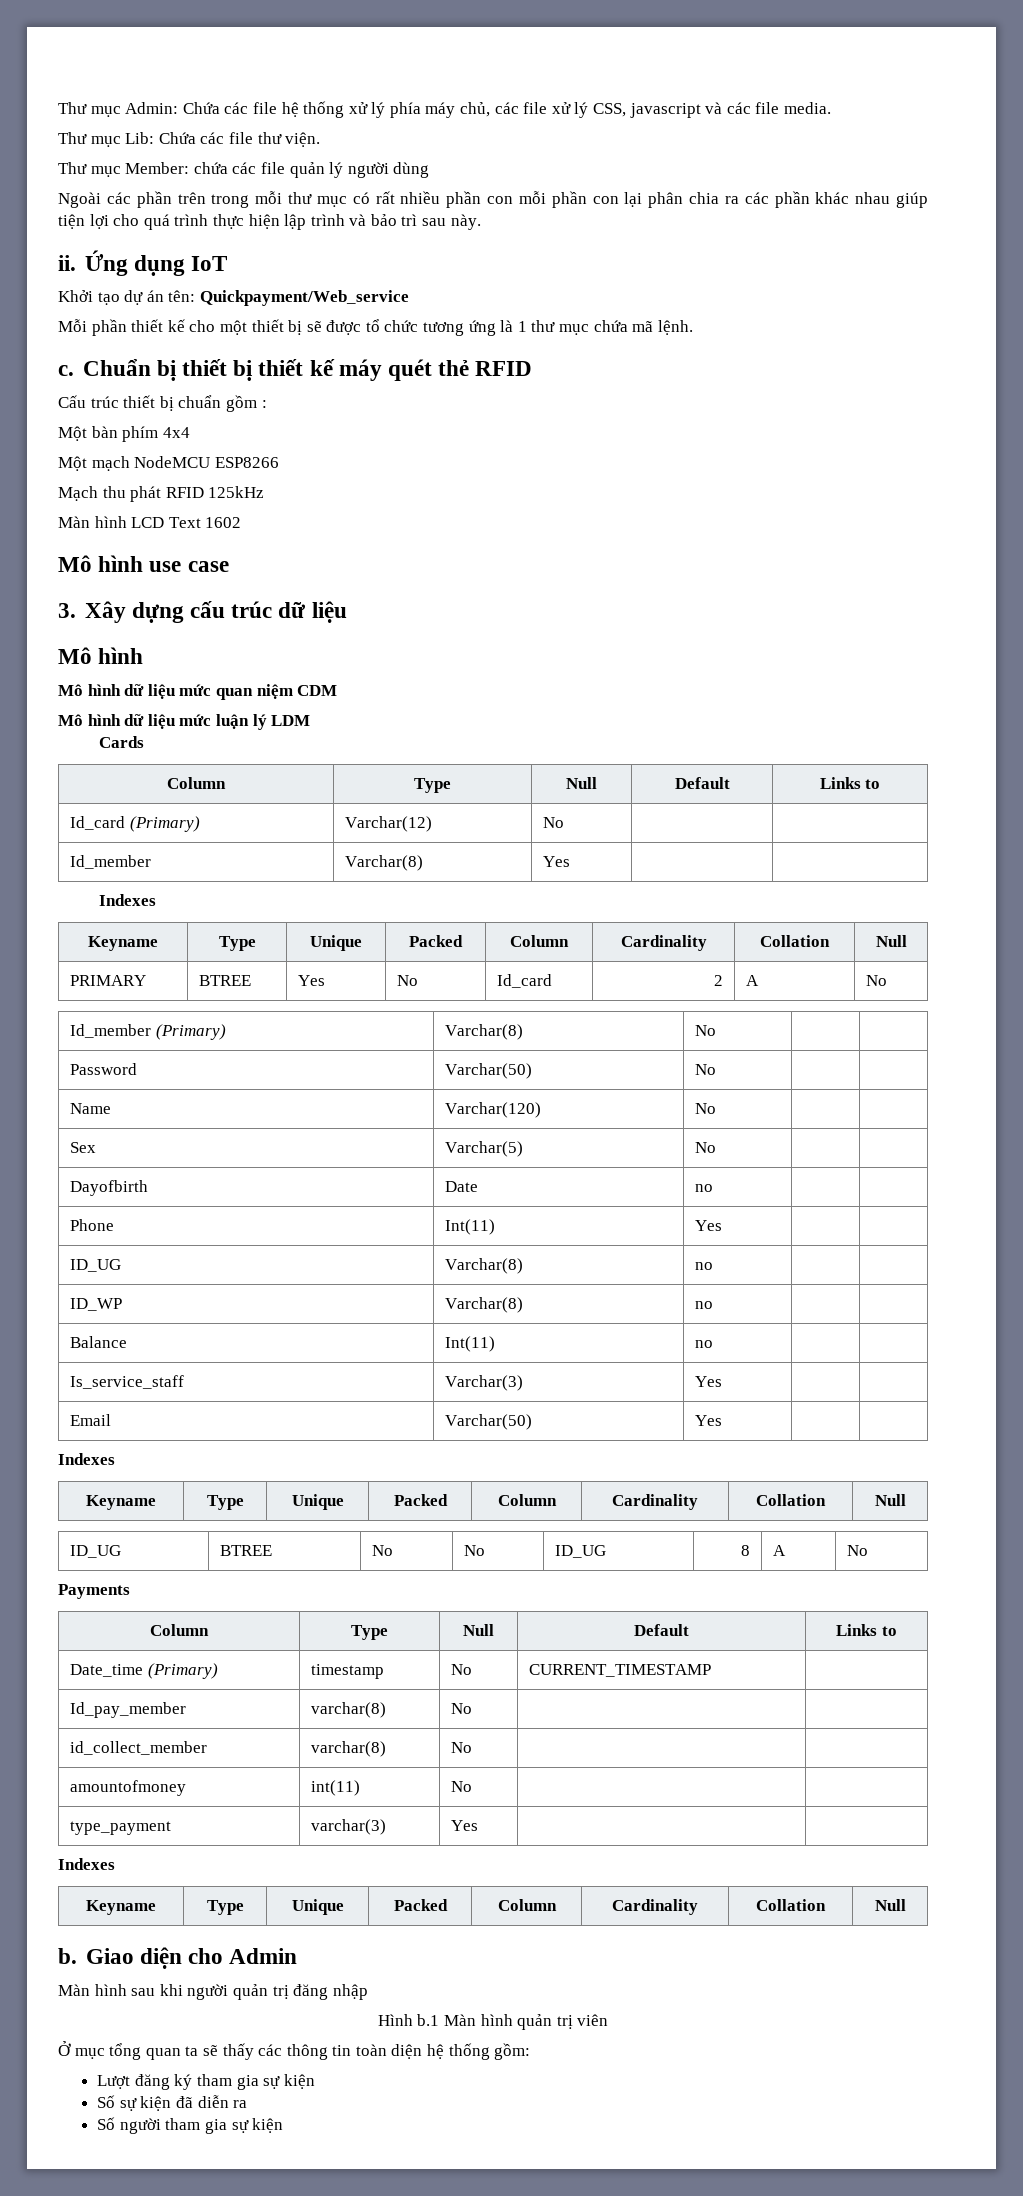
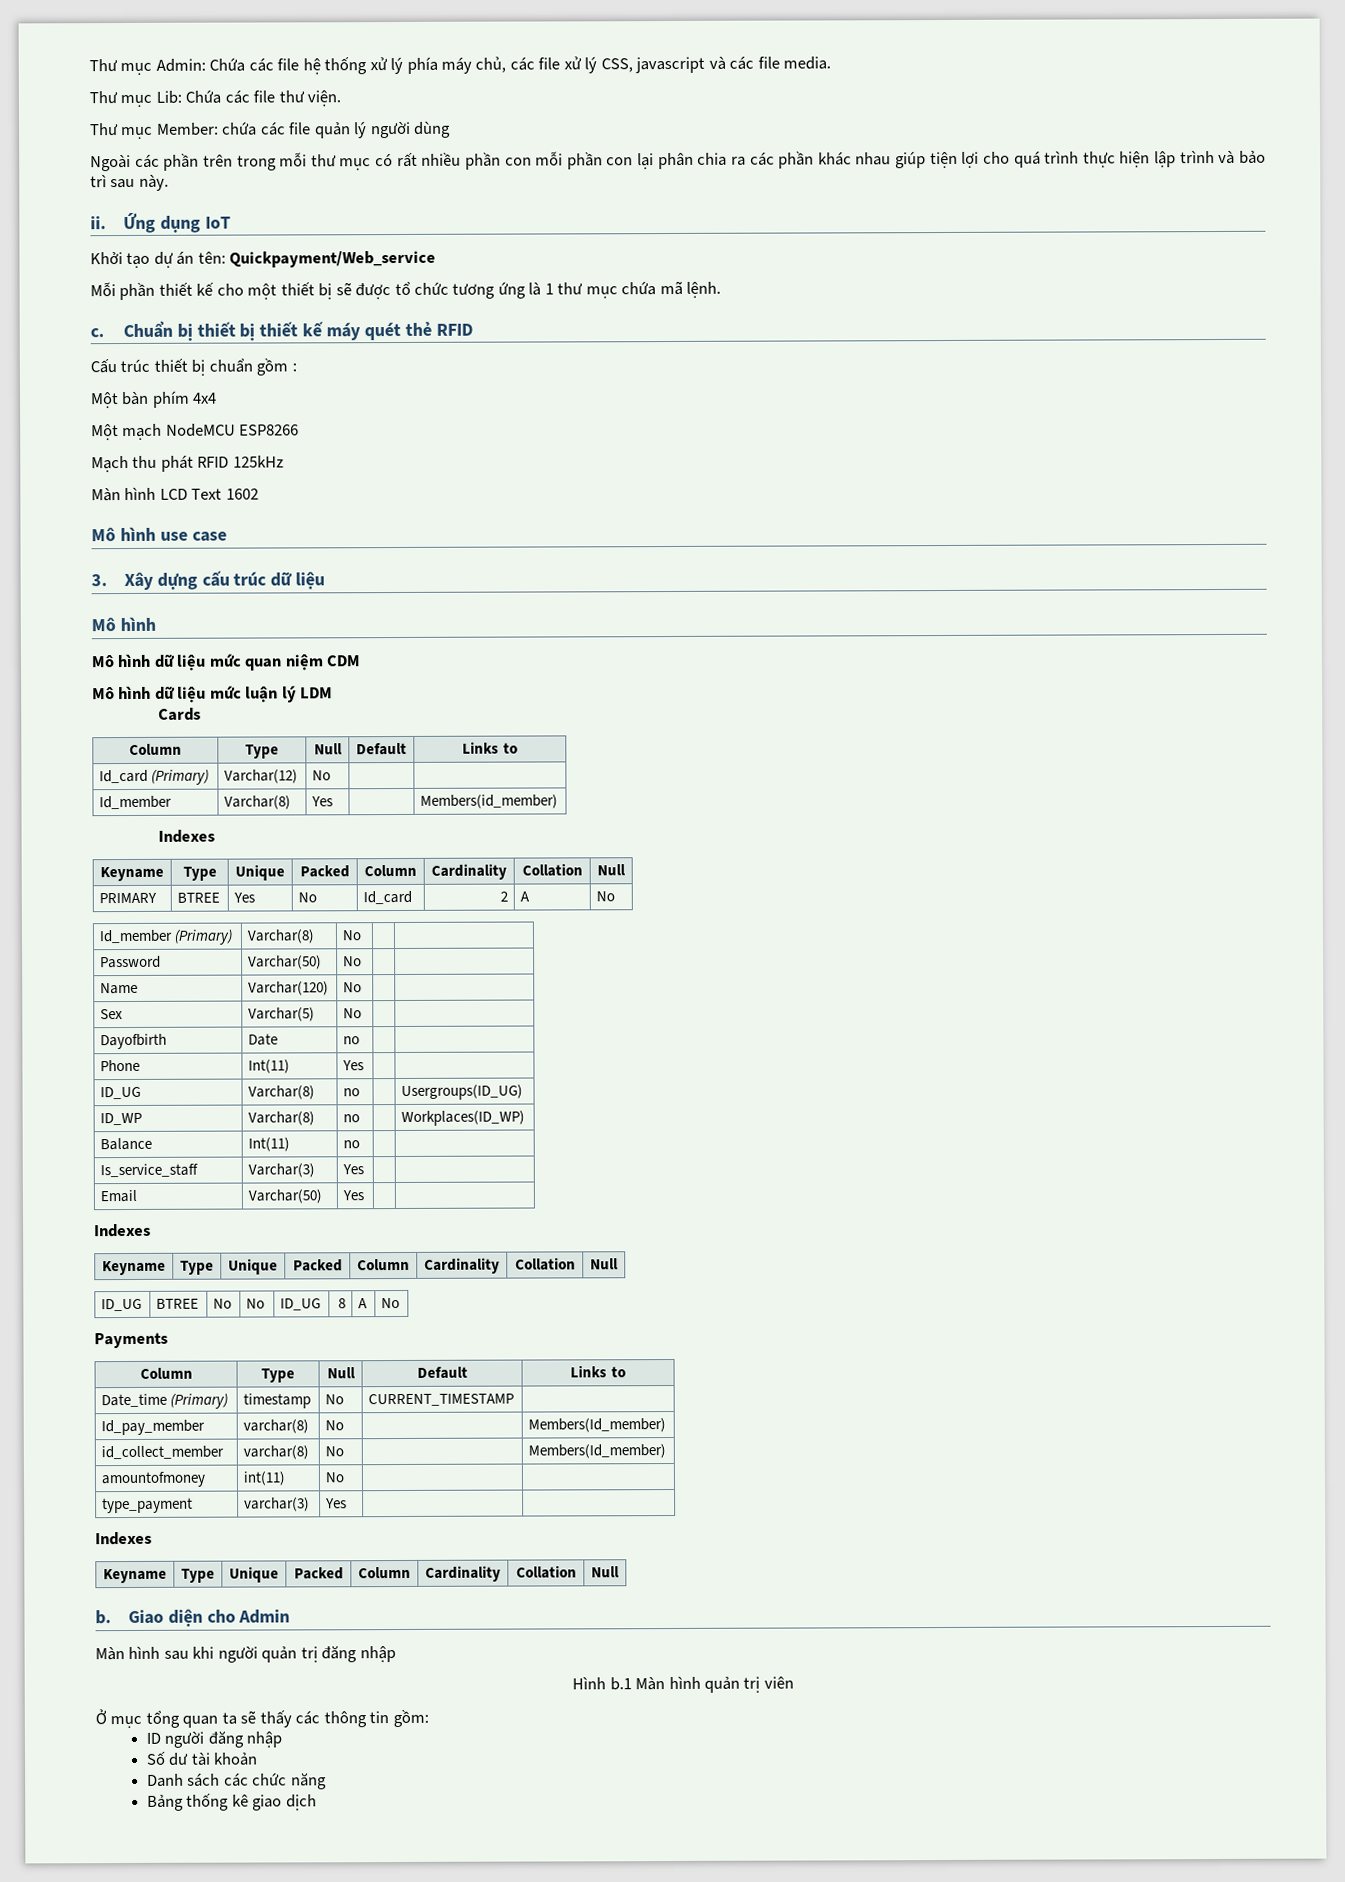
(571, 861) none -> [420,794,559,809] Members(id_member)
(714, 1266) none -> [401,1084,524,1100] Usergroups(ID_UG)
(714, 1305) none -> [401,1110,526,1126] Workplaces(ID_WP)
(473, 1708) none -> [528,1418,667,1433] Members(Id_member)
(473, 1747) none -> [528,1444,667,1459] Members(Id_member)
[355,2043,531,2060] [97,2074,315,2090] [97,2095,248,2111] [97,2117,284,2134] toàn diện hệ thống gồm: // Lượt đăng ký tham gia sự kiện // Số sự kiện đã diễn ra // Số người tham gia sự kiện -> [392,1709,429,1728] [145,1730,283,1748] [145,1751,259,1766] [146,1772,327,1790] [146,1793,317,1811] gồm: // ID người đăng nhập // Số dư tài khoản // Danh sách các chức năng // Bảng thống kê giao dịch

